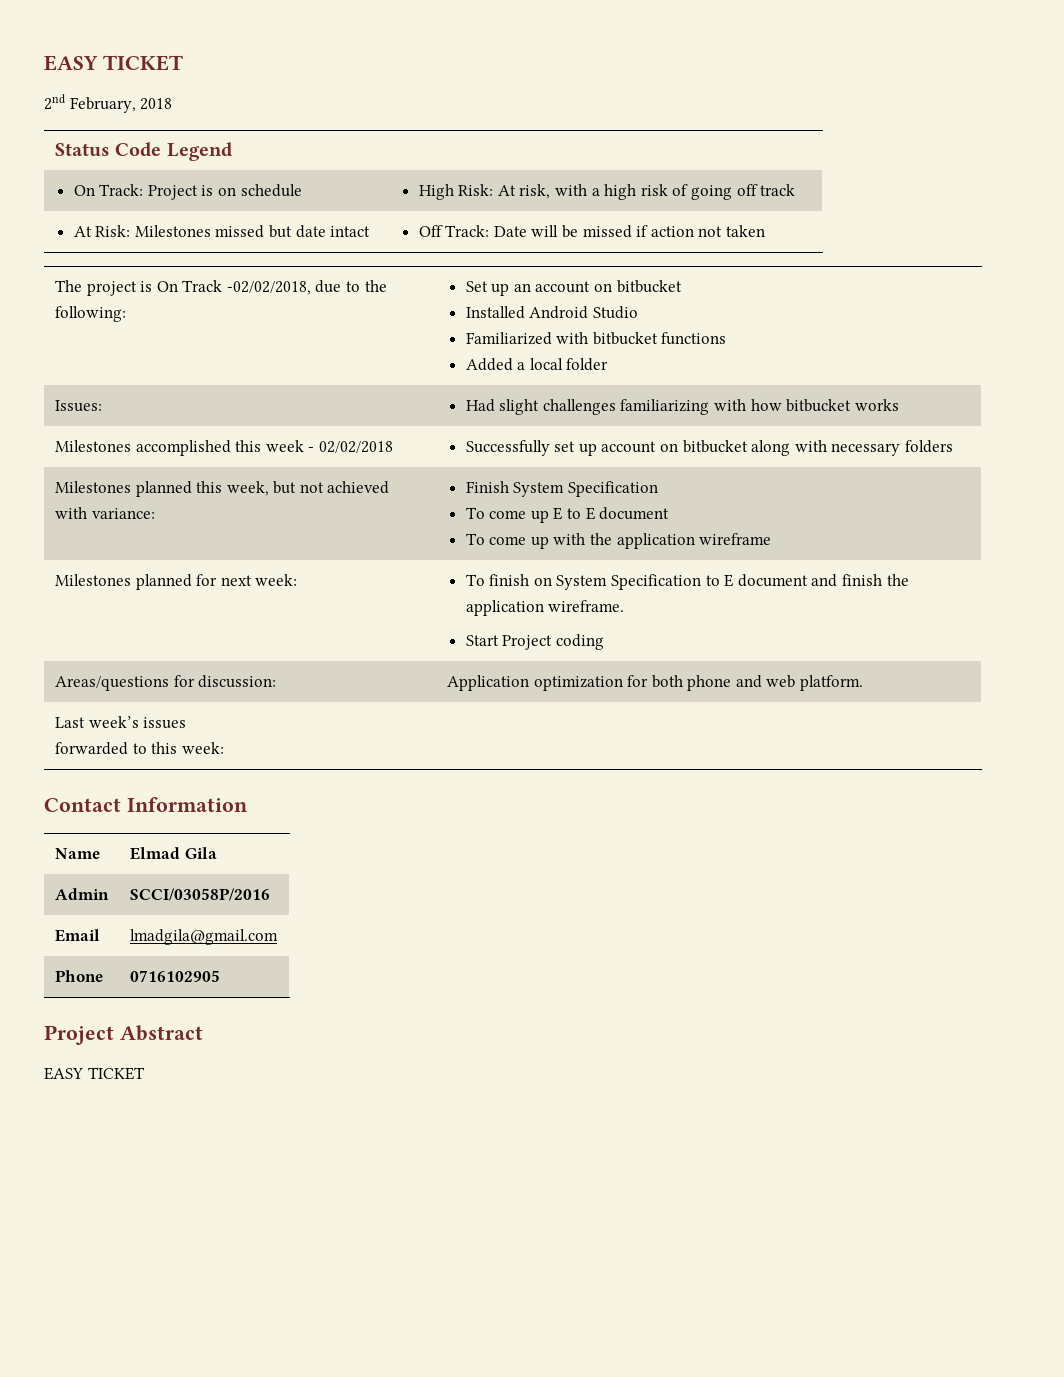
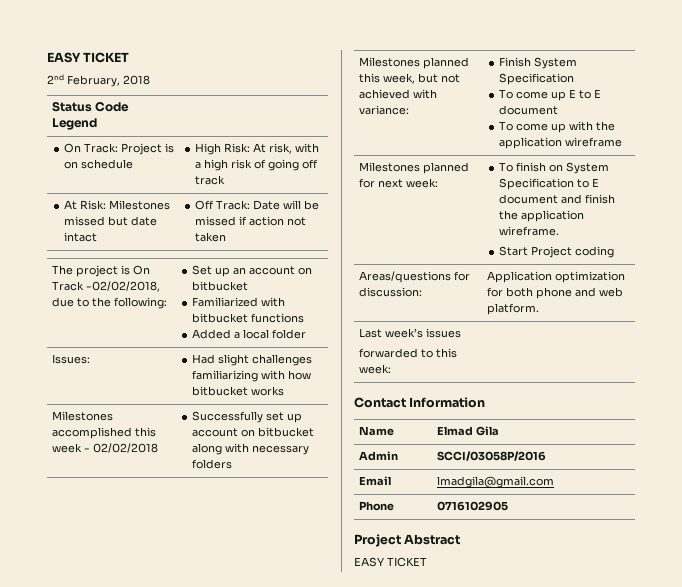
[465,306,638,319] // Installed Android Studio -> (249, 286) none

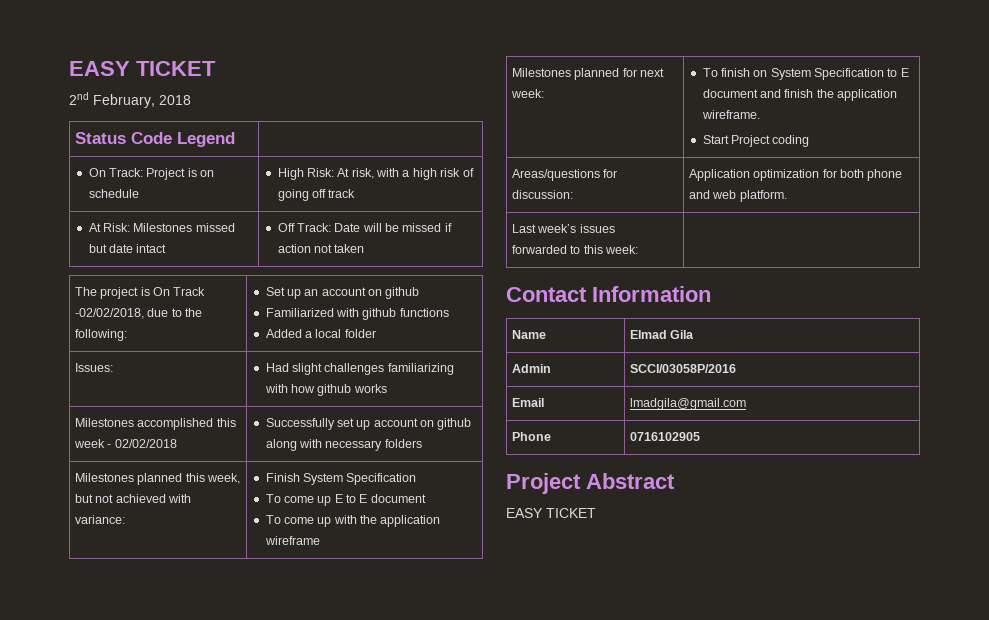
[192,281,249,291] bitbucket -> [385,287,420,299] github
[192,313,249,323] bitbucket -> [362,308,397,320] github
[192,386,249,396] bitbucket -> [317,384,352,396] github
[258,427,315,437] bitbucket -> [437,418,472,430] github

